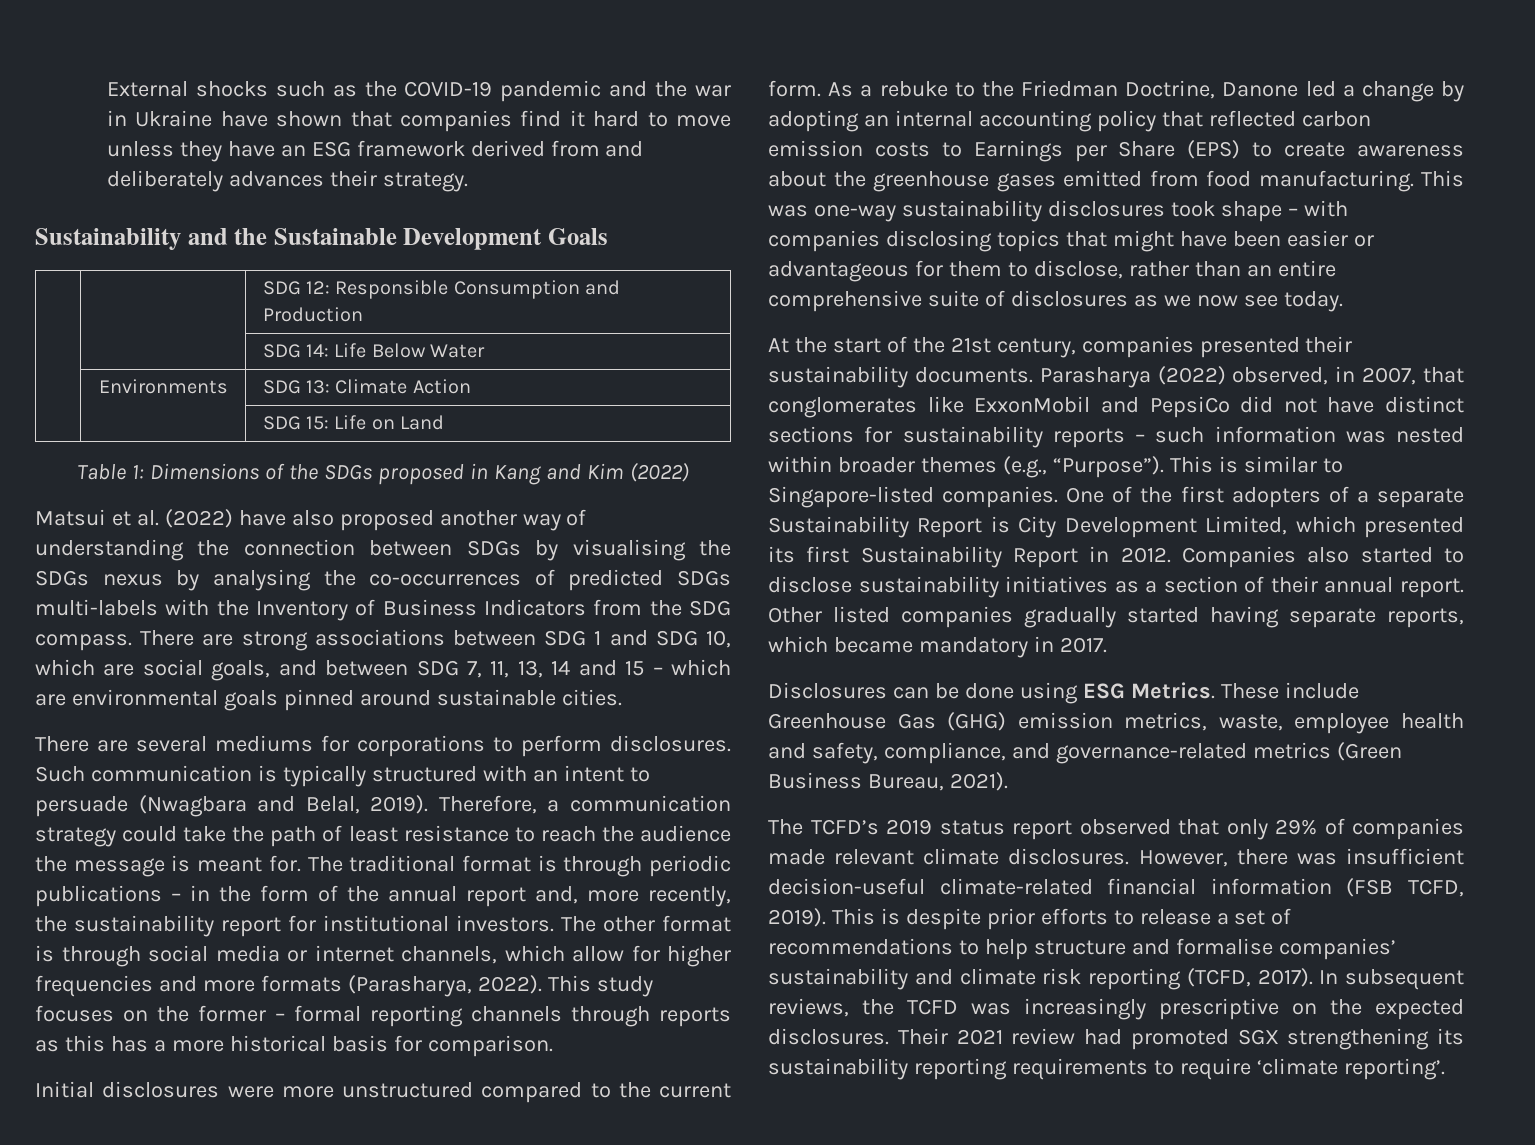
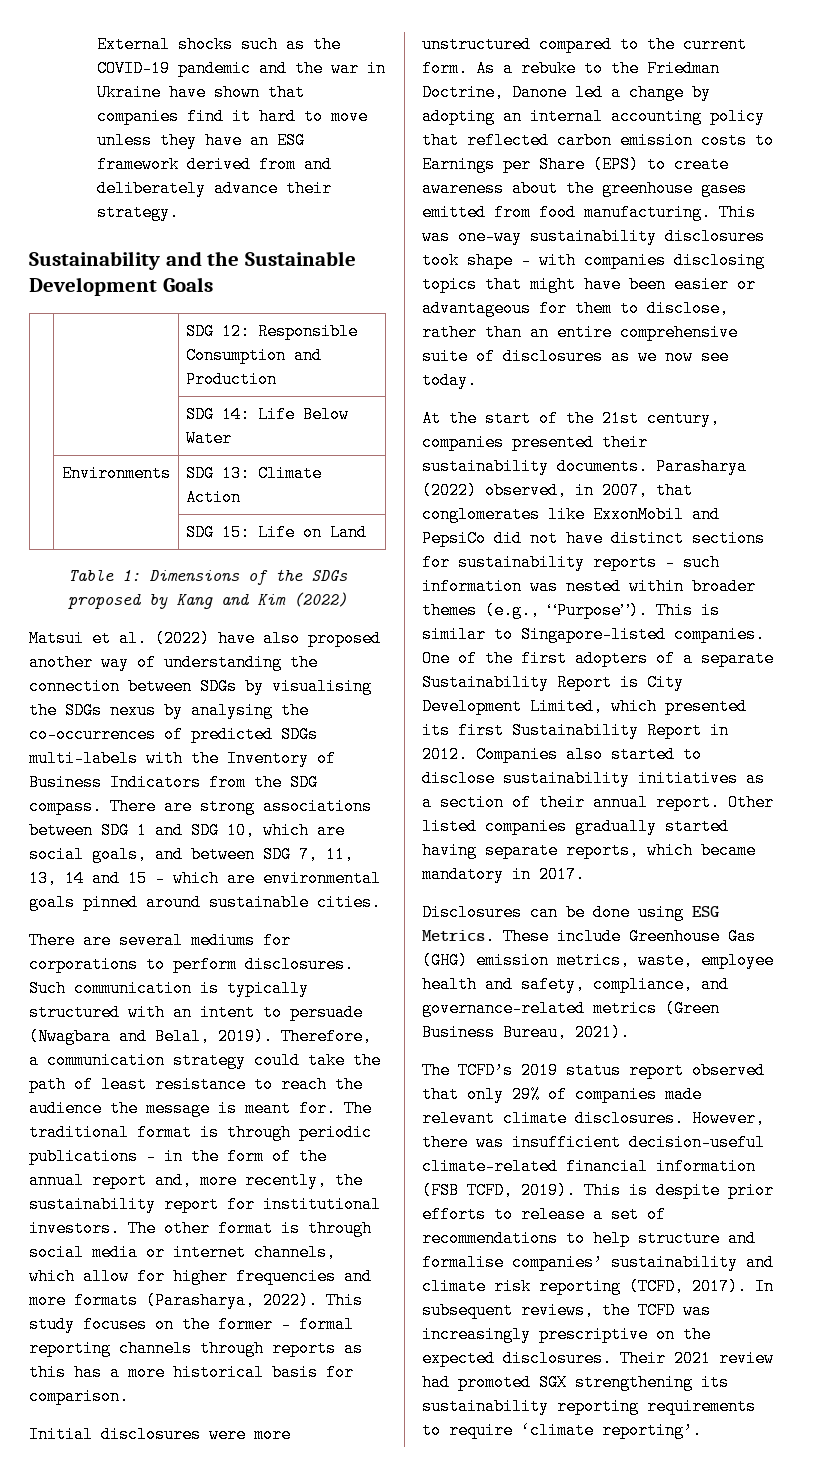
[228,171,324,187] advances -> [214,180,279,197] advance
[469,463,488,479] in -> [149,593,168,609] by

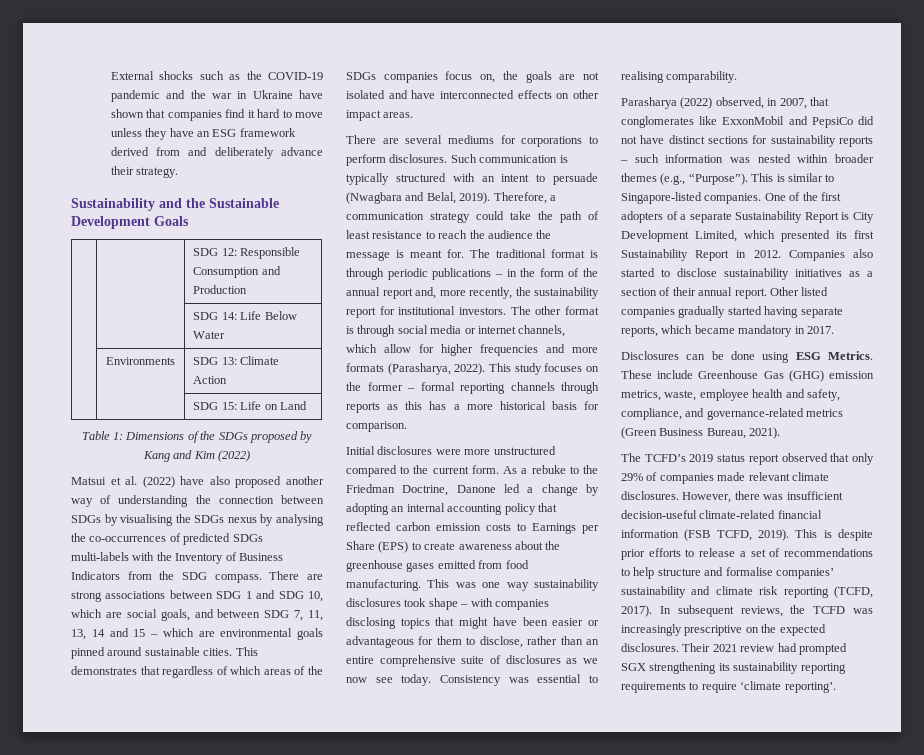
(381, 902) none -> [235,647,258,656] [71,666,324,678] [346,71,599,83] [346,90,599,99] [346,110,414,121] This demonstrates that regardless of which areas of the SDGs companies focus on, the goals are not isolated and have interconnected effects on other impact areas.
[458,228,522,245] one-way -> [482,582,529,591] one way
[422,410,720,427] [422,434,648,451] [422,458,648,475] // At the start of the 21st century, companies presented their sustainability documents. -> [440,674,598,686] [621,71,738,83] Consistency was essential to realising comparability. //
[458,1374,531,1391] promoted -> [798,643,847,655] prompted

